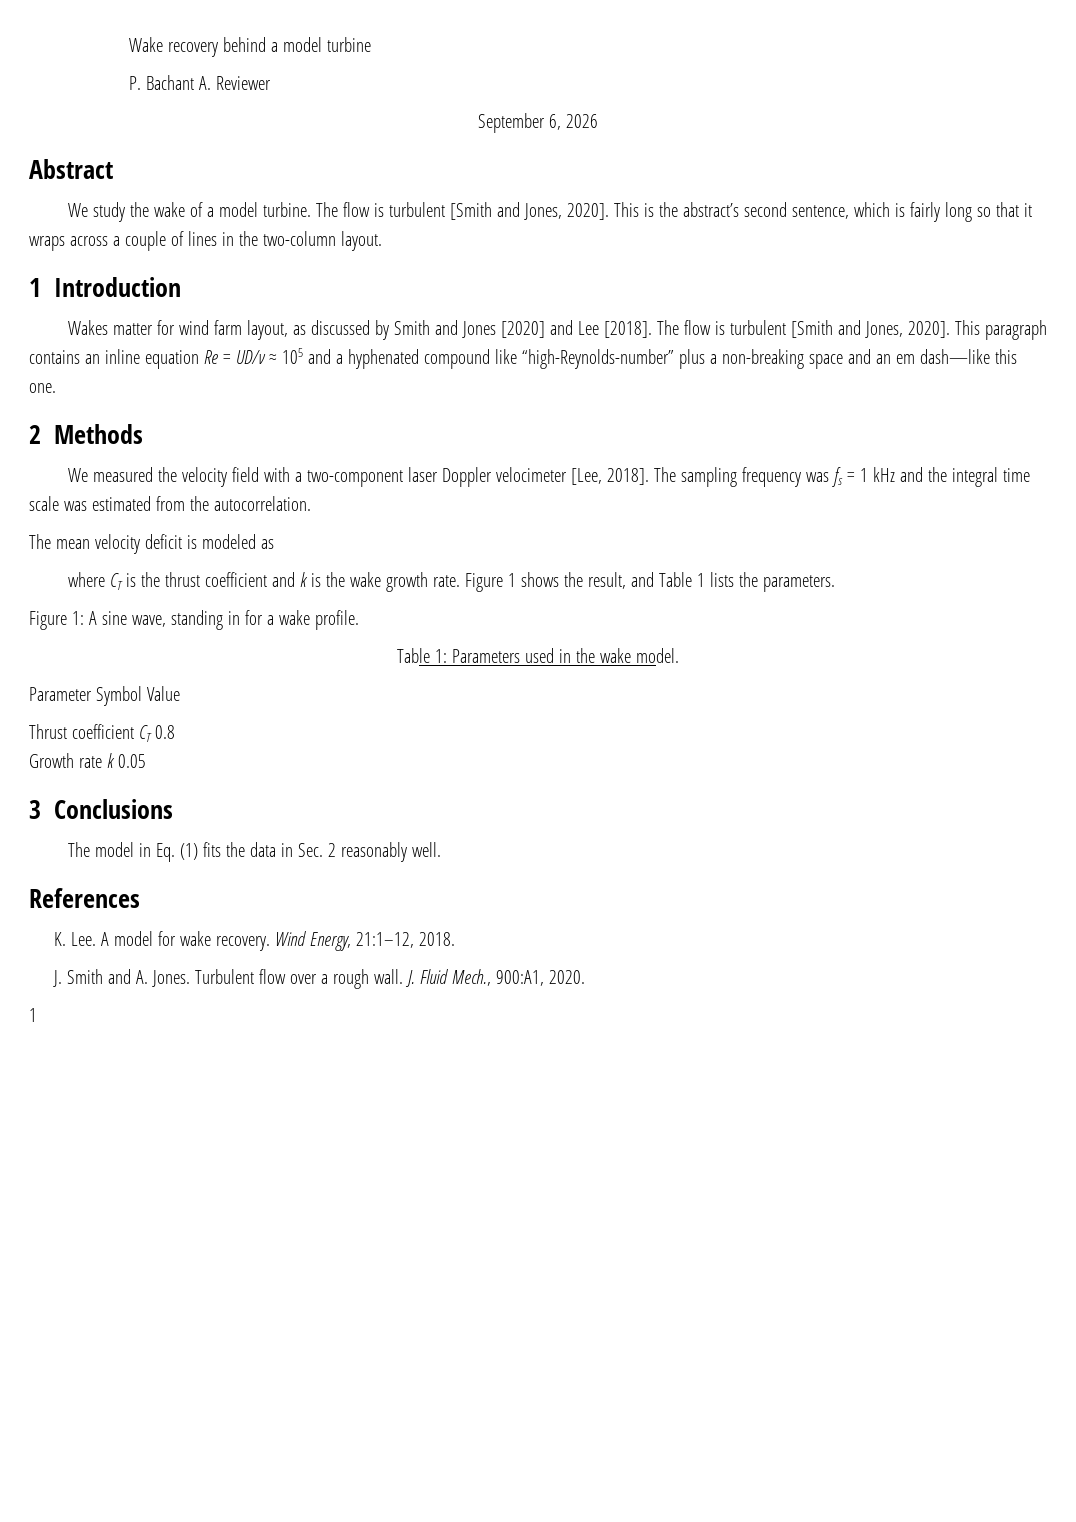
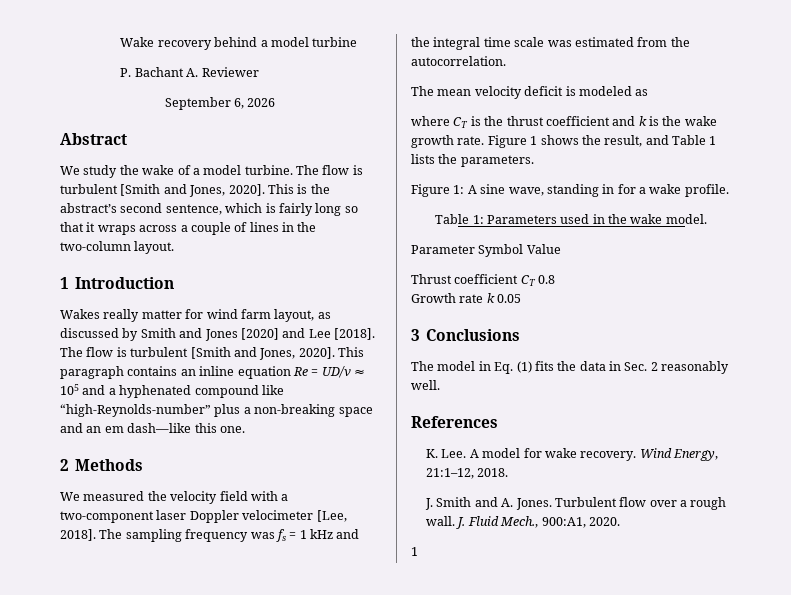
(108, 327) none -> [103,309,140,322] really

